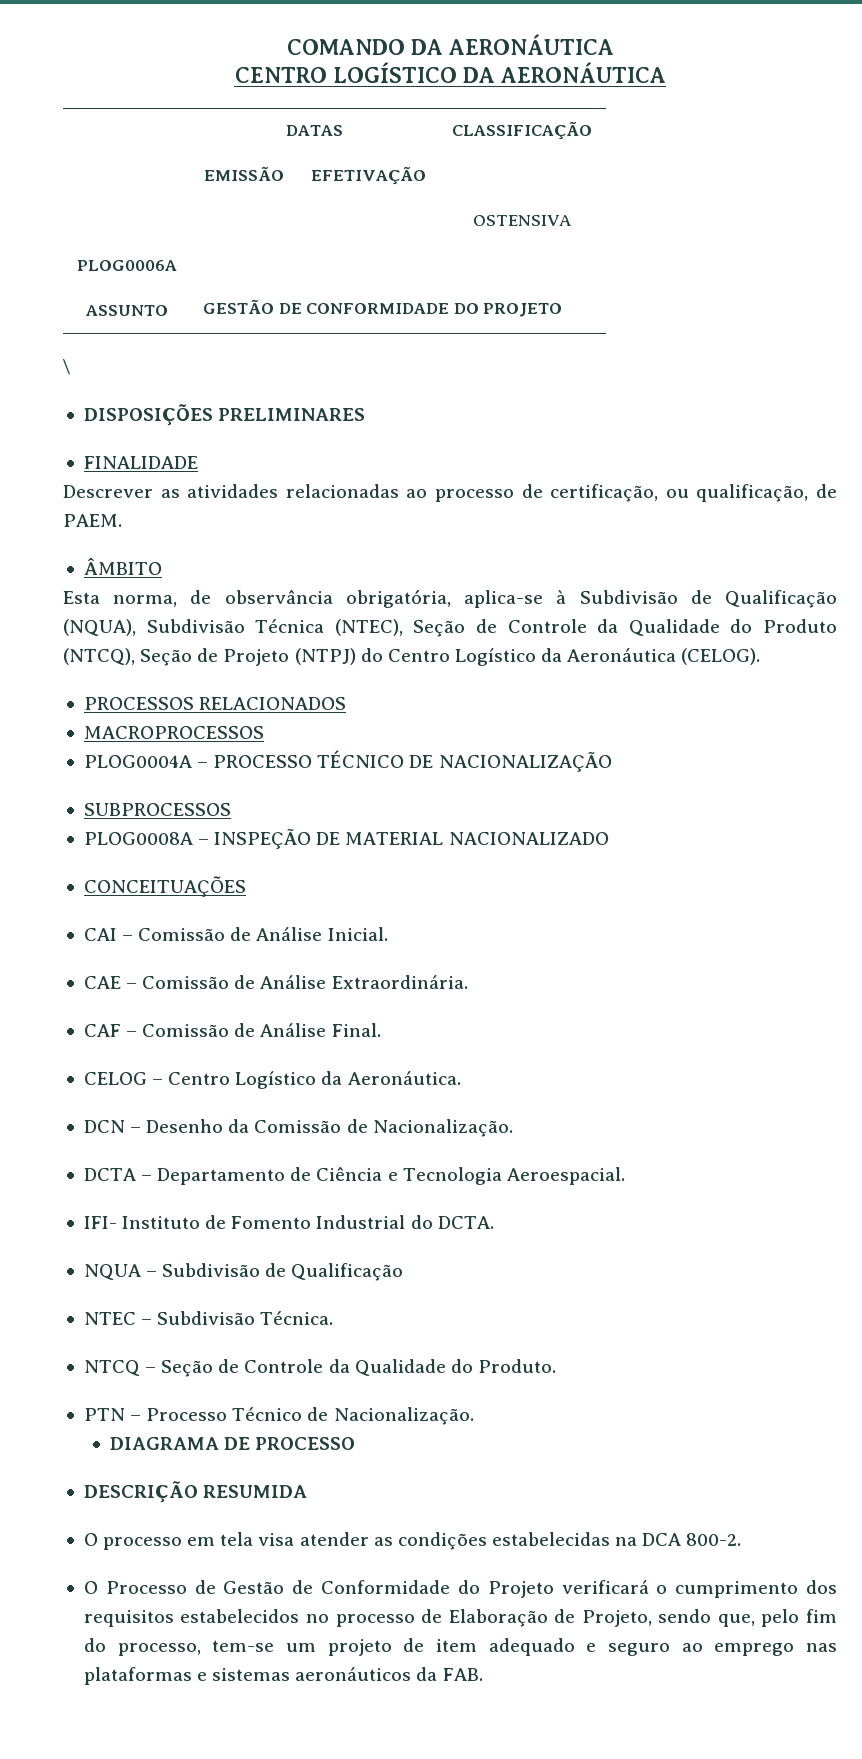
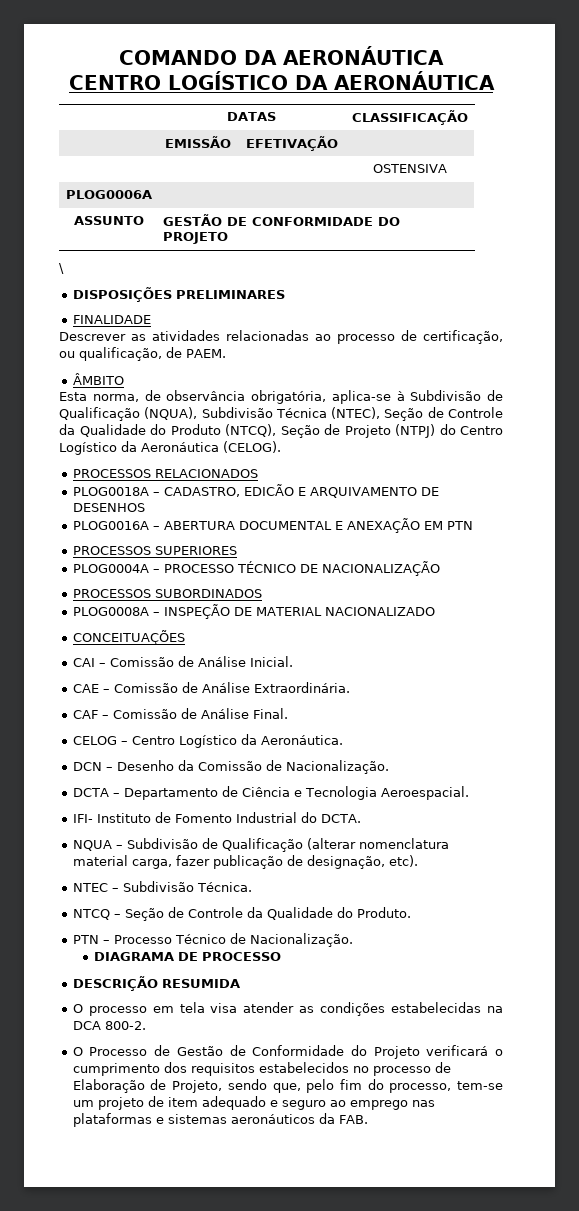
[83,726,264,739] MACROPROCESSOS -> [72,484,439,498] [72,503,145,512] [72,518,473,533] [72,546,237,555] PLOG0018A – CADASTRO, EDICÃO E ARQUIVAMENTO DE DESENHOS // PLOG0016A – ABERTURA DOCUMENTAL E ANEXAÇÃO EM PTN // PROCESSOS SUPERIORES
[83,803,231,816] SUBPROCESSOS -> [72,589,262,598] PROCESSOS SUBORDINADOS
(404, 1272) none -> [306,838,449,850] [72,855,418,869] (alterar nomenclatura material carga, fazer publicação de designação, etc).

